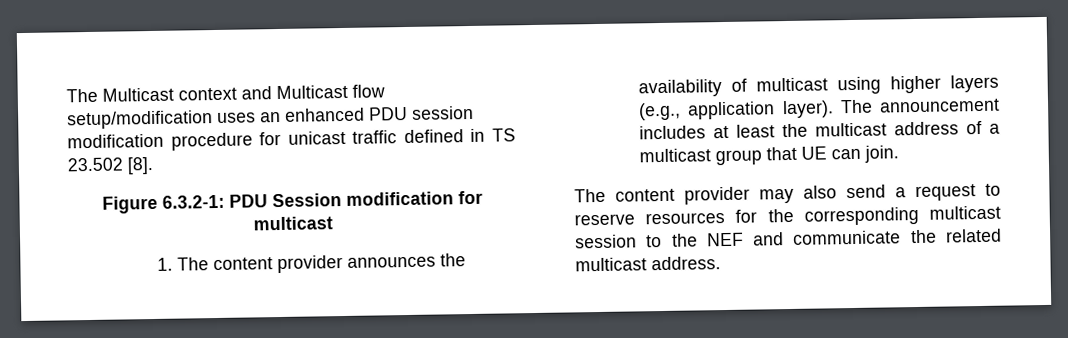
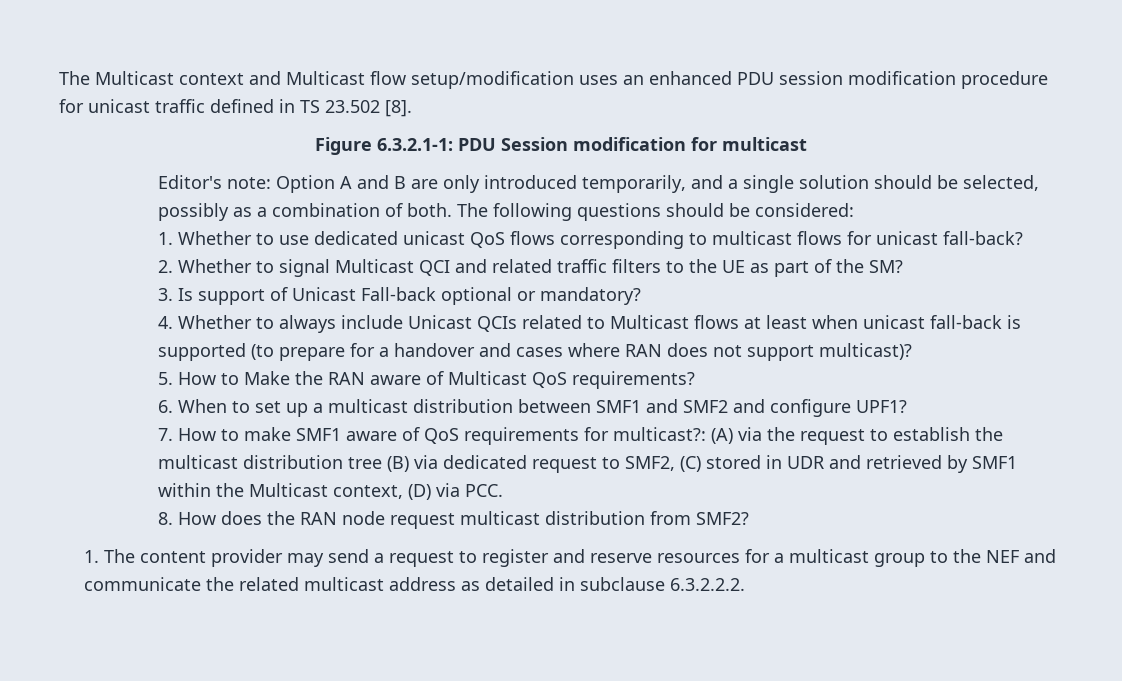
[162,194,225,209] 6.3.2-1: -> [377,138,453,151] 6.3.2.1-1:
[157,253,467,274] [638,74,999,98] [638,98,1000,121] [639,120,1000,140] [639,145,900,166] [574,185,838,205] 1. The content provider announces the availability of multicast using higher layers (e.g., application layer). The announcement includes at least the multicast address of a multicast group that UE can join. // The content provider may also -> [158,175,1040,193] [158,203,855,221] [158,231,1024,249] [158,259,904,277] [158,287,642,305] [158,315,1022,333] [158,343,913,361] [158,371,696,389] [158,399,908,417] [158,427,1004,445] [158,455,1018,473] [158,483,504,500] [158,511,750,529] [83,549,324,567] Editor's note: Option A and B are only introduced temporarily, and a single solution should be selected, possibly as a combination of both. The following questions should be considered: // 1. Whether to use dedicated unicast QoS flows corresponding to multicast flows for unicast fall-back? // 2. Whether to signal Multicast QCI and related traffic filters to the UE as part of the SM? // 3. Is support of Unicast Fall-back optional or mandatory? // 4. Whether to always include Unicast QCIs related to Multicast flows at least when unicast fall-back is supported (to prepare for a handover and cases where RAN does not support multicast)? // 5. How to Make the RAN aware of Multicast QoS requirements? // 6. When to set up a multicast distribution between SMF1 and SMF2 and configure UPF1? // 7. How to make SMF1 aware of QoS requirements for multicast?: (A) via the request to establish the multicast distribution tree (B) via dedicated request to SMF2, (C) stored in UDR and retrieved by SMF1 within the Multicast context, (D) via PCC. // 8. How does the RAN node request multicast distribution from SMF2? // 1. The content provider may
(1001, 189) none -> [481,549,585,567] register and
[767,205,1001,226] [575,234,638,249] the corresponding multicast session -> [773,549,925,567] a multicast group
[651,256,722,271] address. -> [388,577,745,591] address as detailed in subclause 6.3.2.2.2.

